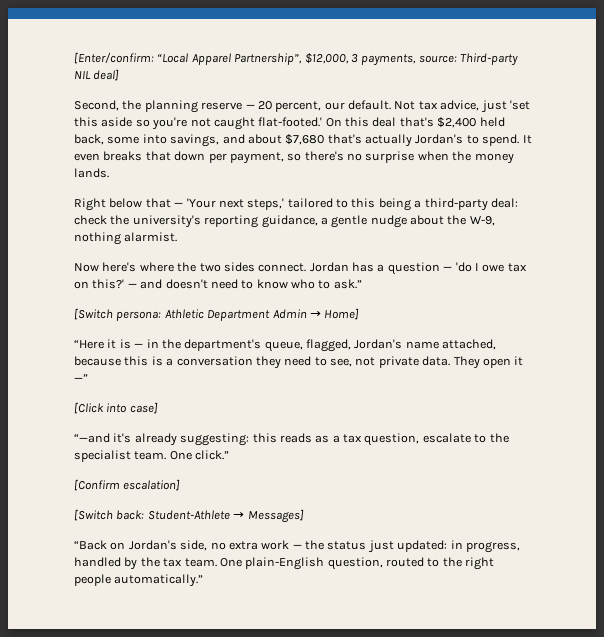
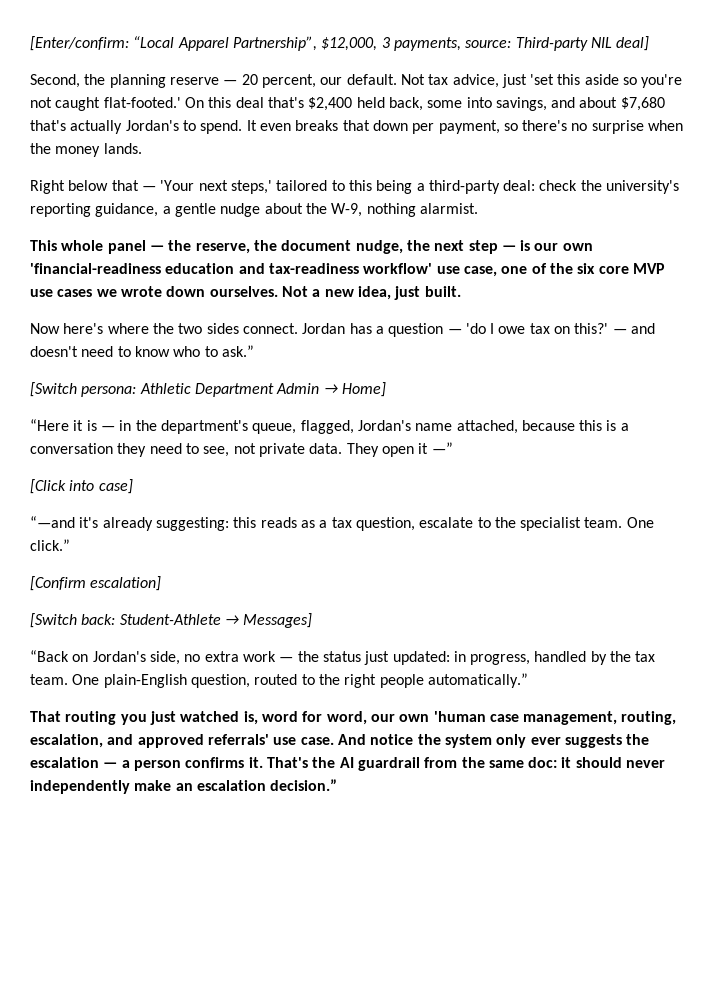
(178, 237) none -> [30,240,593,254] [30,263,665,277] [30,286,461,300] // This whole panel — the reserve, the document nudge, the next step — is our own 'financial-readiness education and tax-readiness workflow' use case, one of the six core MVP use cases we wrote down ourselves. Not a new idea, just built.
(204, 580) none -> [30,711,677,725] [30,734,650,748] [30,757,666,771] [30,779,338,794] // That routing you just watched is, word for word, our own 'human case management, routing, escalation, and approved referrals' use case. And notice the system only ever suggests the escalation — a person confirms it. That's the AI guardrail from the same doc: it should never independently make an escalation decision.”

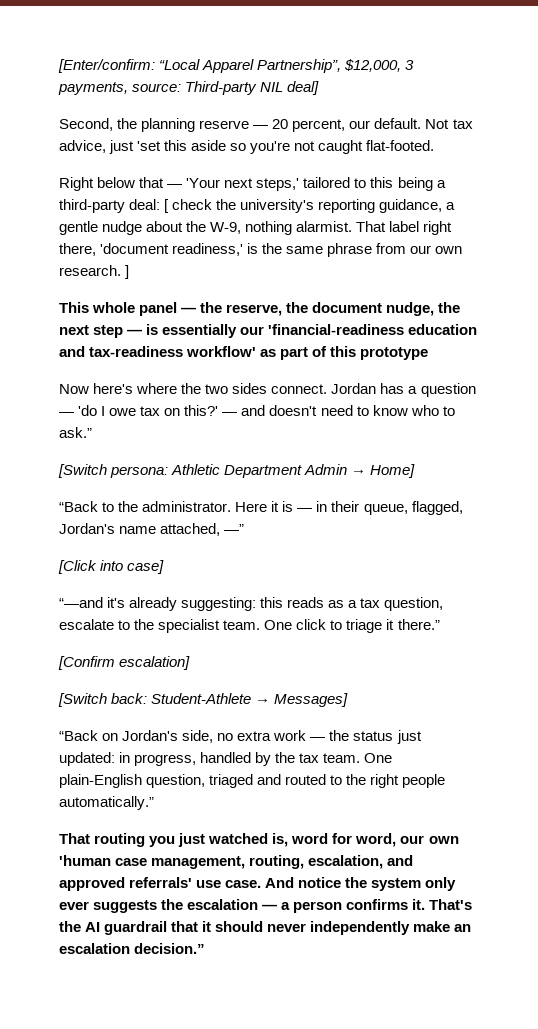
[103,97,665,111] [30,120,684,134] [30,143,142,157] flat-footed.' On this deal that's $2,400 held back, some into savings, and about $7,680 that's actually Jordan's to spend. It even breaks that down per payment, so there's no surprise when the money lands. -> [366,140,435,151] flat-footed.
(536, 185) none -> [164,199,170,213] [
(478, 208) none -> [356,221,453,235] [59,243,463,257] [59,265,130,279] That label right there, 'document readiness,' is the same phrase from our own research. ]
[534,243,593,251] our own -> [162,324,265,338] essentially our
[436,263,665,277] [30,286,461,300] use case, one of the six core MVP use cases we wrote down ourselves. Not a new idea, just built. -> [260,346,429,360] as part of this prototype
[30,419,69,431] “Here -> [59,501,268,512] “Back to the administrator. Here
[135,420,248,434] the department's -> [331,501,360,512] their
[521,420,629,431] [30,443,429,457] because this is a conversation they need to see, not private data. They open it -> (221, 529) none
[30,539,70,551] click.” -> [296,619,440,633] click to triage it there.”
(250, 681) none -> [209,774,282,788] triaged and
[424,757,558,768] from the same doc: -> [171,921,199,932] that

